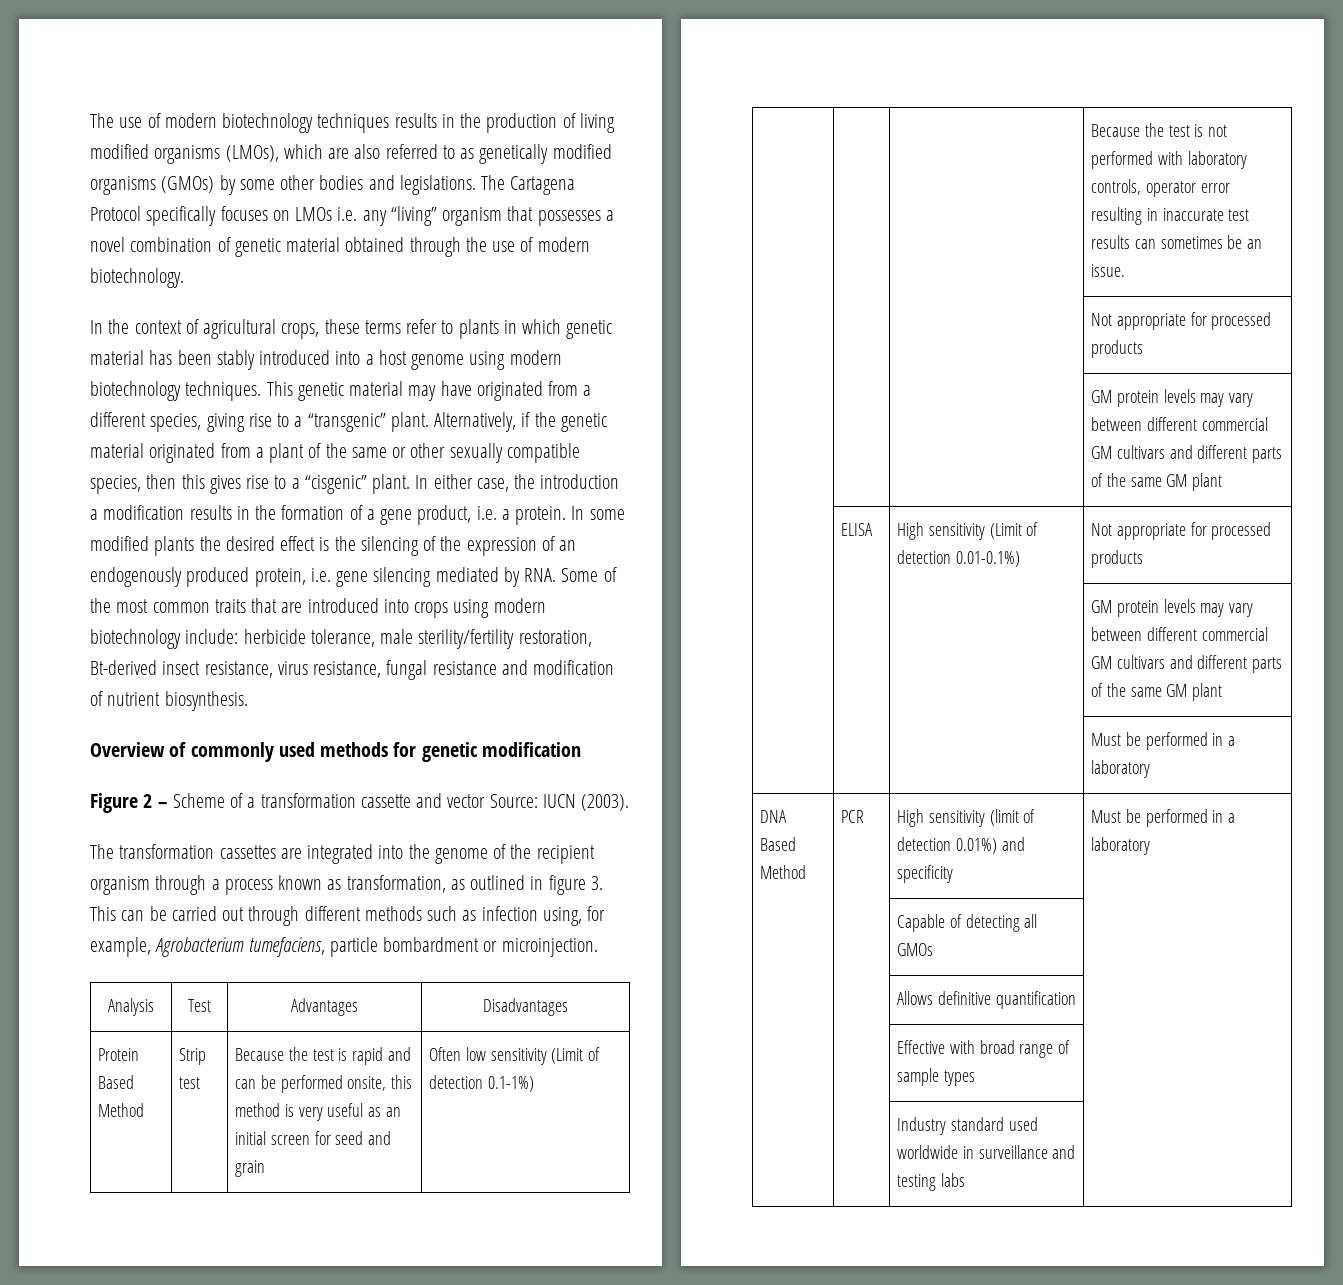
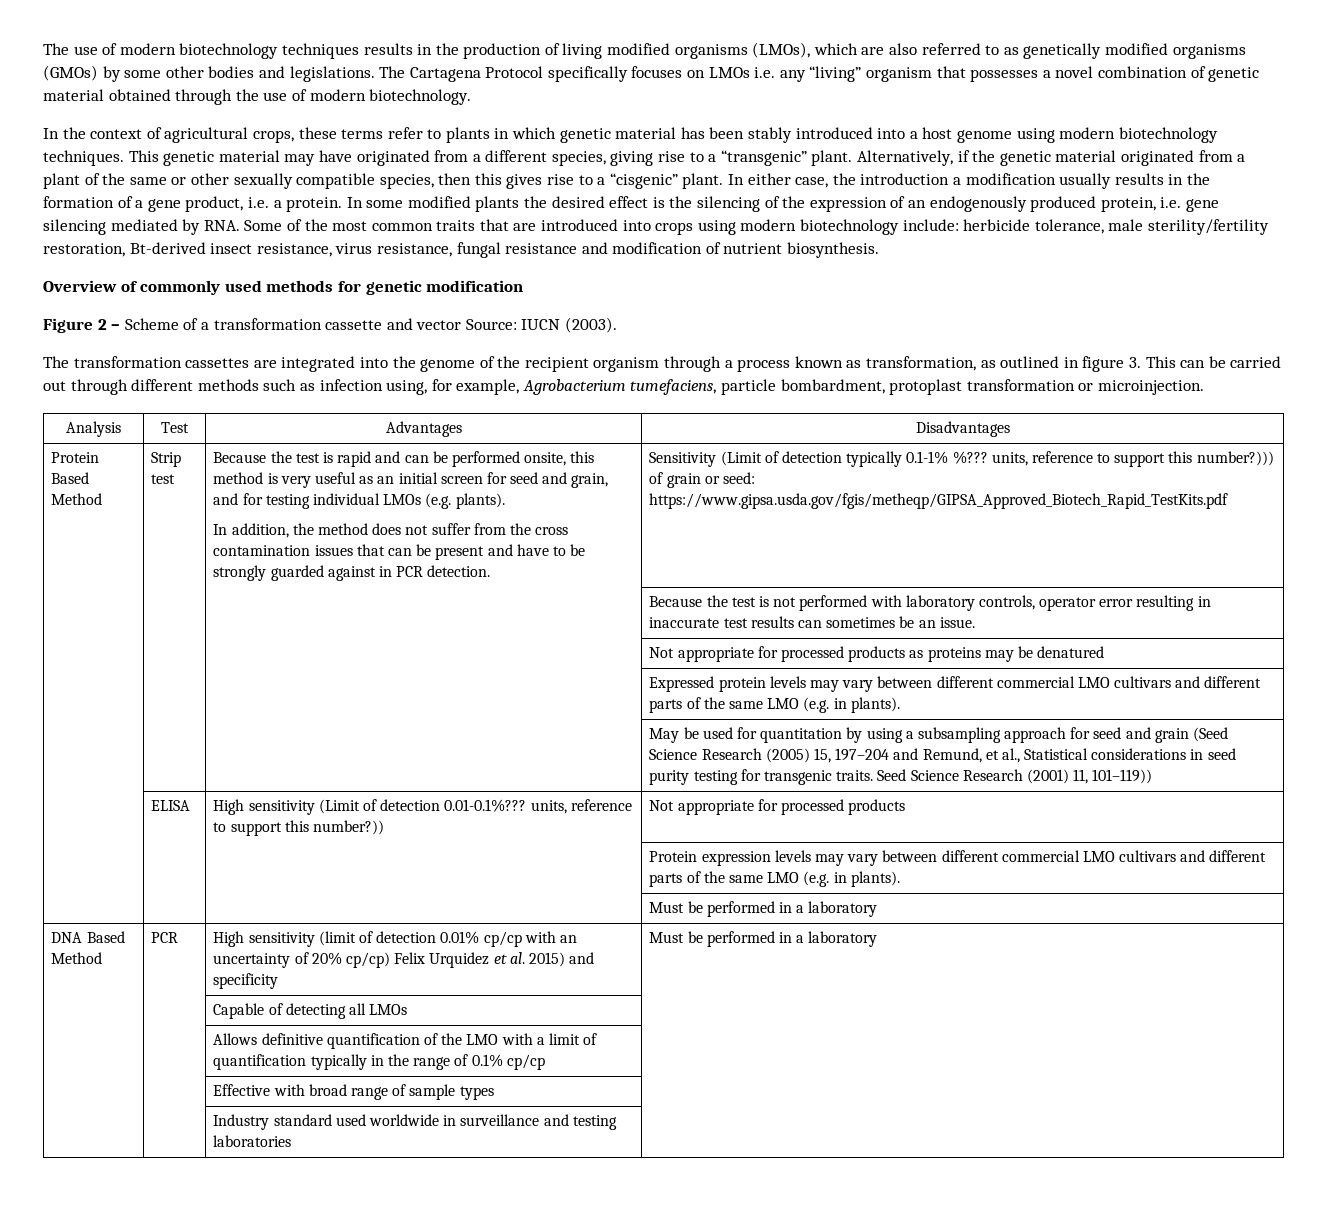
(185, 512) none -> [1059,173,1112,189] usually
[383,937,480,952] bombardment -> [780,379,1075,395] bombardment, protoplast transformation
[235,1160,266,1177] [429,1047,601,1065] [429,1075,534,1092] grain | Often low sensitivity (Limit of detection 0.1-1%) -> [571,473,609,488] [213,493,505,509] [213,523,569,538] [213,544,586,560] [213,565,491,581] [649,451,1274,467] [649,472,756,488] [649,493,1229,509] grain, and for testing individual LMOs (e.g. plants). // In addition, the method does not suffer from the cross contamination issues that can be present and have to be strongly guarded against in PCR detection. | Sensitivity (Limit of detection typically 0.1-1% %??? units, reference to support this number?))) of grain or seed: https://www.gipsa.usda.gov/fgis/metheqp/GIPSA_Approved_Biotech_Rapid_TestKits.pdf
[1091,389,1254,407] [1091,417,1268,431] [1091,445,1283,463] [1091,473,1223,491] // | | | GM protein levels may vary between different commercial GM cultivars and different parts of the same GM plant -> [909,646,1105,662] [649,676,1262,692] [649,697,900,713] [649,727,1229,743] [649,748,1236,763] [649,769,1153,785] as proteins may be denatured // | | | Expressed protein levels may vary between different commercial LMO cultivars and different parts of the same LMO (e.g. in plants). // | | | May be used for quantitation by using a subsampling approach for seed and grain (Seed Science Research (2005) 15, 197–204 and Remund, et al., Statistical considerations in seed purity testing for transgenic traits. Seed Science Research (2001) 11, 101–119))
[955,551,1020,567] [1091,522,1272,540] [1091,550,1144,568] [1091,599,1254,617] [1091,627,1268,641] [1091,655,1283,673] [1091,683,1223,701] 0.01-0.1%) | Not appropriate for processed products // | | | GM protein levels may vary between different commercial GM cultivars and different parts of the same GM plant -> [444,799,632,814] [213,820,385,836] [649,799,906,815] [649,850,1267,866] [649,871,900,887] 0.01-0.1%??? units, reference to support this number?)) | Not appropriate for processed products // | | | Protein expression levels may vary between different commercial LMO cultivars and different parts of the same LMO (e.g. in plants).
[955,838,997,854] 0.01%) -> [440,931,577,947] [213,952,565,968] 0.01% cp/cp with an uncertainty of 20% cp/cp) Felix Urquidez et al. 2015)
[897,943,934,956] GMOs -> [369,1004,408,1015] LMOs
(1076, 1000) none -> [424,1033,598,1045] [213,1054,545,1070] of the LMO with a limit of quantification typically in the range of 0.1% cp/cp
[940,1173,965,1187] labs -> [213,1135,292,1147] laboratories

